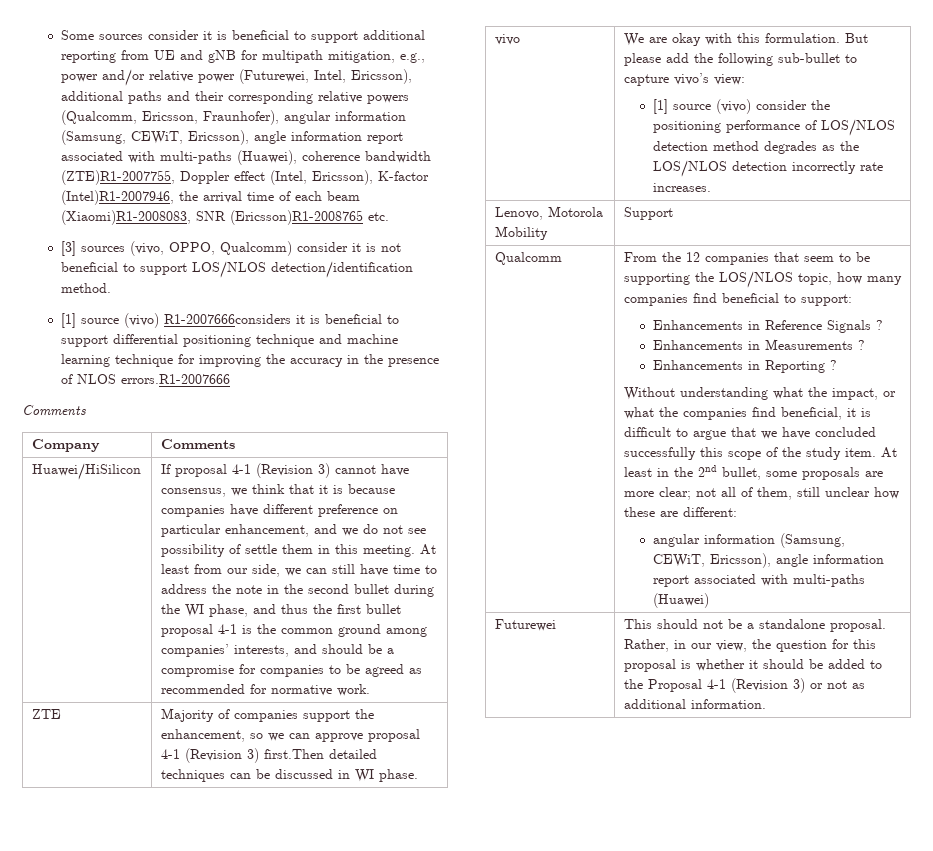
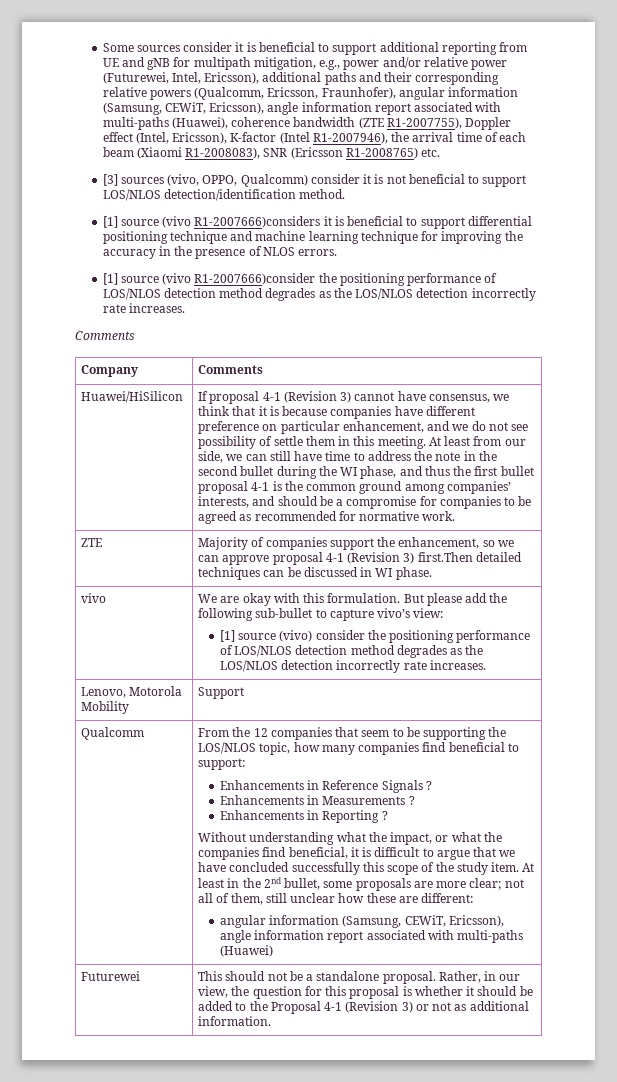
[60,170,175,185] (ZTE)R1-2007755, -> [358,117,462,129] (ZTE R1-2007755),
[60,190,174,205] (Intel)R1-2007946, -> [279,132,388,144] (Intel R1-2007946),
[60,210,363,225] (Xiaomi)R1-2008083, SNR (Ericsson)R1-2008765 -> [136,147,418,159] (Xiaomi R1-2008083), SNR (Ericsson R1-2008765)
[123,313,291,328] (vivo) R1-2007666considers -> [162,216,321,228] (vivo R1-2007666)considers
[120,374,230,384] errors.R1-2007666 -> [298,249,338,256] [102,273,498,286] [102,288,536,301] [102,303,185,313] errors. // [1] source (vivo R1-2007666)consider the positioning performance of LOS/NLOS detection method degrades as the LOS/NLOS detection incorrectly rate increases.

